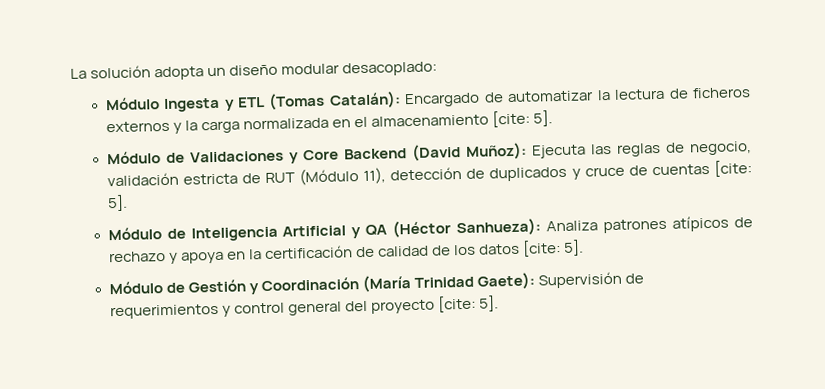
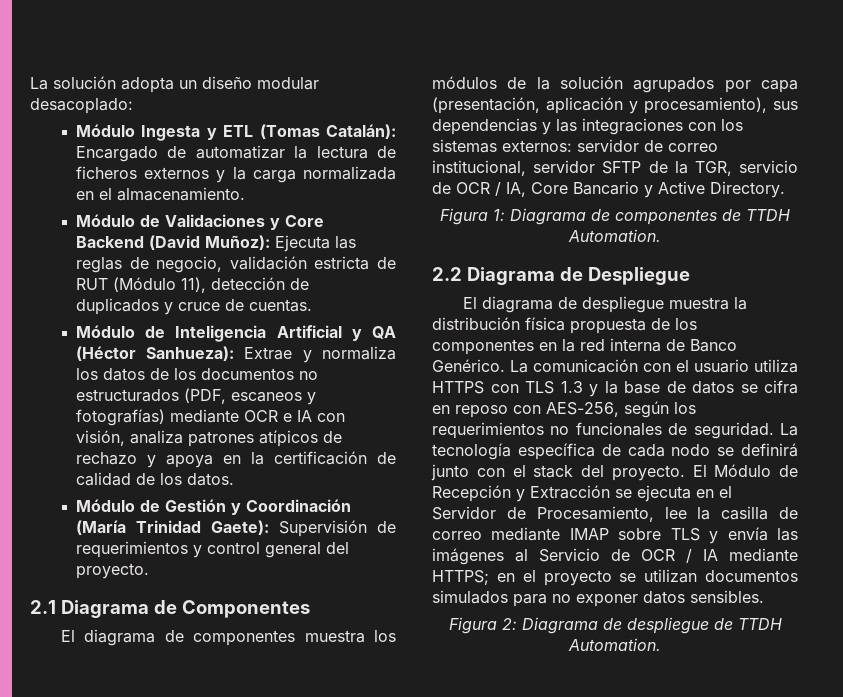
[370,110,554,128] almacenamiento [cite: 5]. -> [116,187,245,201] almacenamiento.
[651,160,752,177] [106,194,128,212] cuentas [cite: 5]. -> [248,299,312,312] cuentas.
[546,220,599,232] Analiza -> [244,346,396,363] [75,368,318,381] [75,388,316,405] [75,409,345,426] [75,430,183,446] Extrae y normaliza los datos de los documentos no estructurados (PDF, escaneos y fotografías) mediante OCR e IA con visión, analiza
[479,239,585,257] datos [cite: 5]. -> [186,473,234,486] datos.
[370,295,499,314] proyecto [cite: 5]. -> [75,563,149,579] [30,600,310,618] [60,629,396,646] [432,76,798,93] [432,97,798,114] [432,118,743,135] [432,139,718,153] [432,160,798,176] [432,181,785,198] [440,208,790,225] [568,229,661,242] [432,267,690,285] [462,296,747,313] [432,317,697,334] [432,338,737,355] [432,359,798,373] [432,380,798,397] [432,401,696,418] [432,422,798,439] [432,443,798,460] [431,464,798,481] [432,485,732,502] [432,506,798,522] [432,527,798,544] [432,548,798,565] [432,569,798,586] [432,590,764,607] [448,617,782,634] [568,638,661,651] proyecto. // 2.1 Diagrama de Componentes // El diagrama de componentes muestra los módulos de la solución agrupados por capa (presentación, aplicación y procesamiento), sus dependencias y las integraciones con los sistemas externos: servidor de correo institucional, servidor SFTP de la TGR, servicio de OCR / IA, Core Bancario y Active Directory. // Figura 1: Diagrama de componentes de TTDH Automation. // 2.2 Diagrama de Despliegue // El diagrama de despliegue muestra la distribución física propuesta de los componentes en la red interna de Banco Genérico. La comunicación con el usuario utiliza HTTPS con TLS 1.3 y la base de datos se cifra en reposo con AES-256, según los requerimientos no funcionales de seguridad. La tecnología específica de cada nodo se definirá junto con el stack del proyecto. El Módulo de Recepción y Extracción se ejecuta en el Servidor de Procesamiento, lee la casilla de correo mediante IMAP sobre TLS y envía las imágenes al Servicio de OCR / IA mediante HTTPS; en el proyecto se utilizan documentos simulados para no exponer datos sensibles. // Figura 2: Diagrama de despliegue de TTDH Automation.

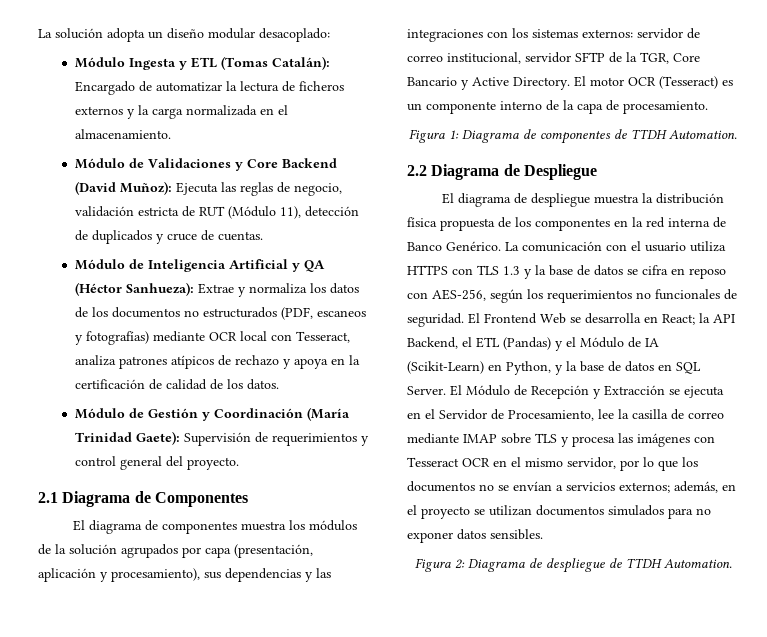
[282,410,345,422] [75,430,125,446] e IA con visión, -> [239,331,350,343] local con Tesseract,
[739,160,798,173] [432,182,526,197] servicio de OCR / IA, -> (669, 58) none
(785, 189) none -> [574,76,733,89] [407,100,708,114] El motor OCR (Tesseract) es un componente interno de la capa de procesamiento.
[780,423,798,436] [432,443,798,460] [431,464,685,481] La tecnología específica de cada nodo se definirá junto con el stack del proyecto. -> [468,313,735,325] [407,337,659,351] [407,361,701,375] [407,386,446,395] El Frontend Web se desarrolla en React; la API Backend, el ETL (Pandas) y el Módulo de IA (Scikit-Learn) en Python, y la base de datos en SQL Server.
[727,527,768,541] envía -> [572,436,615,447] procesa
[515,548,798,563] [432,570,489,585] al Servicio de OCR / IA mediante HTTPS; -> [694,436,715,443] [407,457,698,471] [407,481,718,493] con Tesseract OCR en el mismo servidor, por lo que los documentos no se envían a servicios externos; además,

